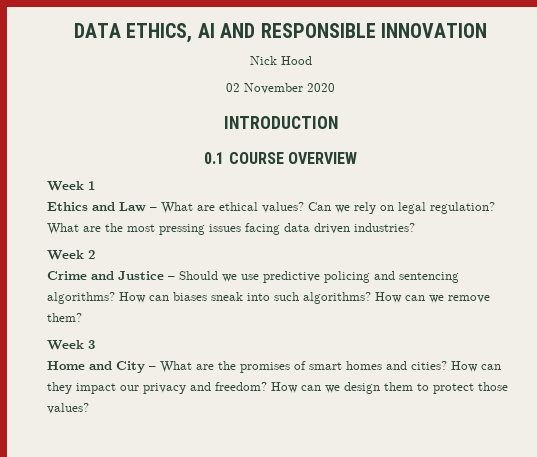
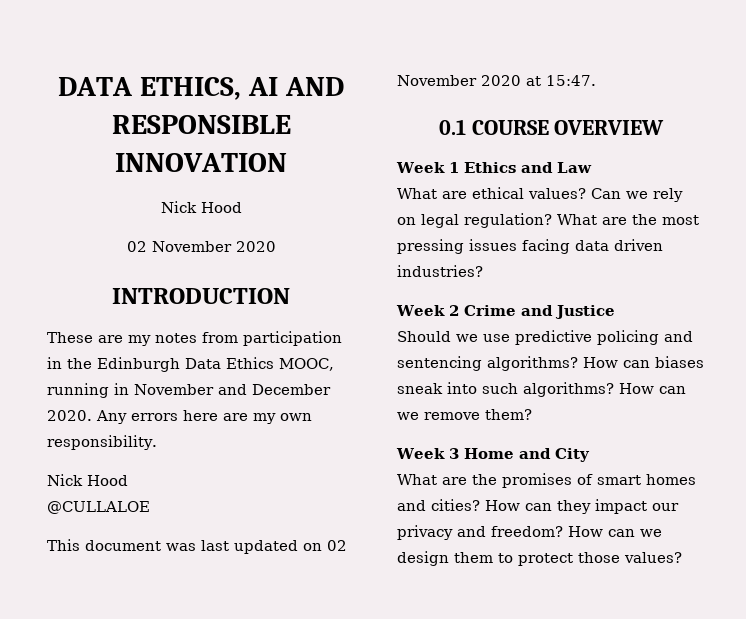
(338, 122) none -> [47,331,342,346] [47,357,334,372] [47,383,331,398] [47,410,312,424] [47,435,157,450] [47,474,128,486] [47,501,150,514] [47,539,347,554] [397,75,596,86] // These are my notes from participation in the Edinburgh Data Ethics MOOC, running in November and December 2020. Any errors here are my own responsibility. // Nick Hood // @CULLALOE // This document was last updated on 02 November 2020 at 15:47.
(95, 185) // -> (459, 167) none
[150,207,157,211] – -> (592, 167) //
(95, 254) // -> (459, 310) none
[168,276,175,280] – -> (615, 312) //
(95, 344) // -> (459, 453) none
[149,366,156,370] – -> (590, 455) //

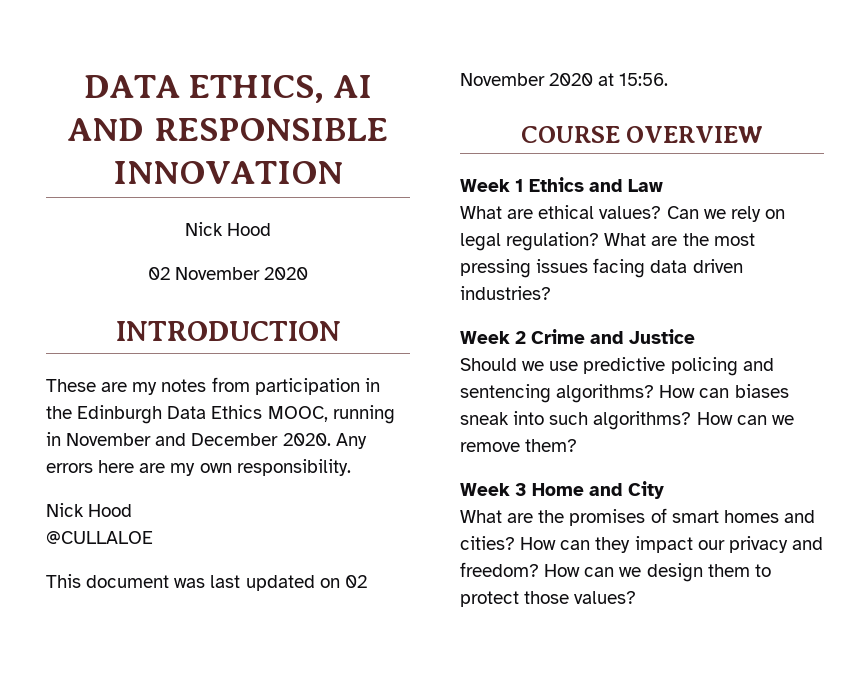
[546,75,596,86] [438,119,466,135] 15:47. // 0.1 -> [619,73,669,86] 15:56. //

